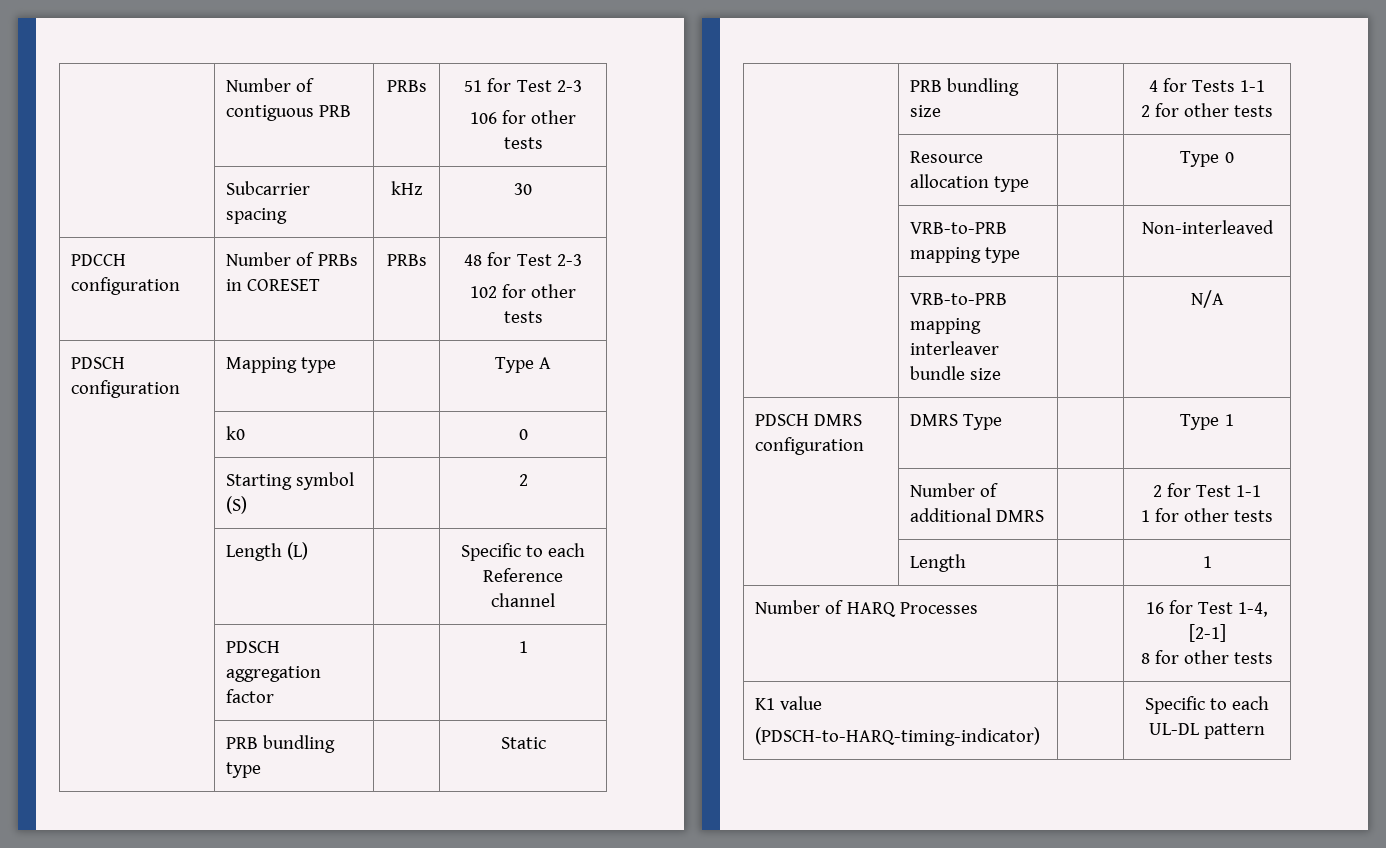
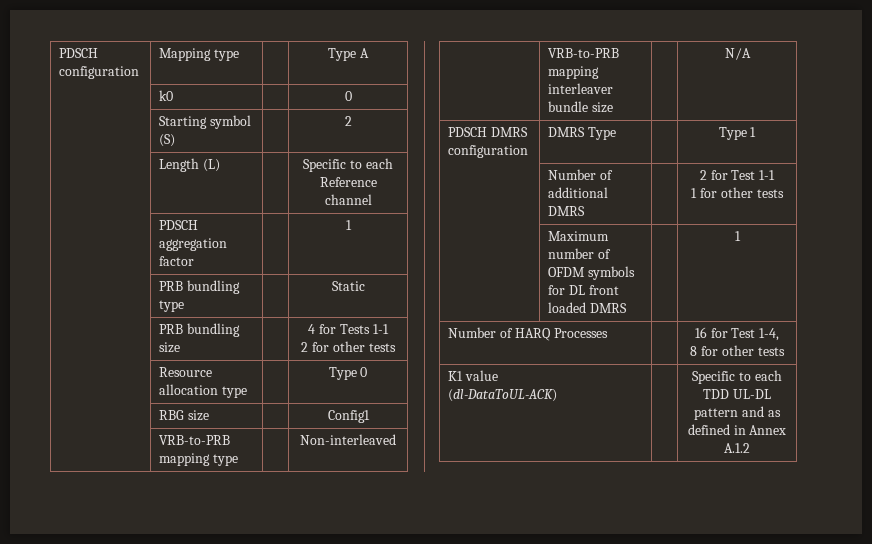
[226,78,315,92] [226,105,352,121] [386,80,427,92] [464,78,582,92] [469,110,577,124] [503,137,543,149] [226,181,311,195] [226,208,288,224] [390,181,423,195] [514,183,532,195] [71,254,127,266] [71,277,181,295] [226,252,358,266] [226,279,321,291] [386,254,427,266] [464,252,582,266] [469,284,577,298] [503,311,543,323] | Number of contiguous PRB | PRBs | 51 for Test 2-3 // 106 for other tests // | Subcarrier spacing | kHz | 30 // PDCCH configuration | Number of PRBs in CORESET | PRBs | 48 for Test 2-3 // 102 for other tests // -> (59, 53) none
(1234, 157) none -> [159,410,209,421] [327,410,370,423] // | RBG size | | Config1
[910,554,967,572] Length -> [548,231,610,241] [548,248,611,259] [548,266,635,280] [548,285,619,295] [548,302,627,313] Maximum number of OFDM symbols for DL front loaded DMRS
[1188,624,1226,642] [2-1] -> (780, 334) none
[755,727,1041,746] [1144,696,1270,714] (PDSCH-to-HARQ-timing-indicator) | | Specific to each -> [448,389,558,402] [692,370,782,384] [703,389,730,399] (dl-DataToUL-ACK) | | Specific to each TDD
(1266, 731) none -> [742,406,781,417] [687,424,787,435] [724,443,750,453] and as defined in Annex A.1.2

